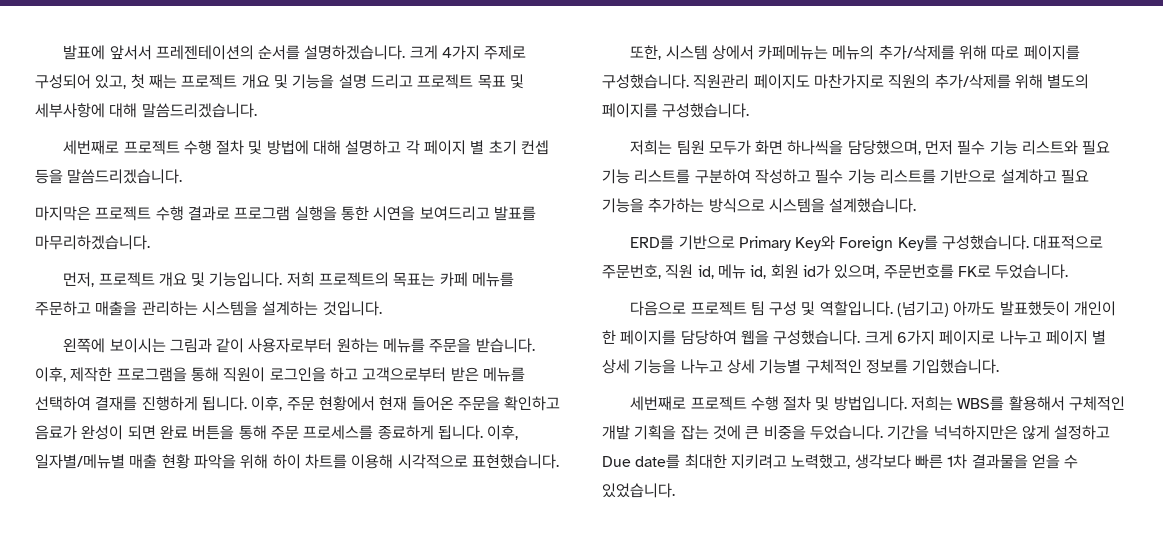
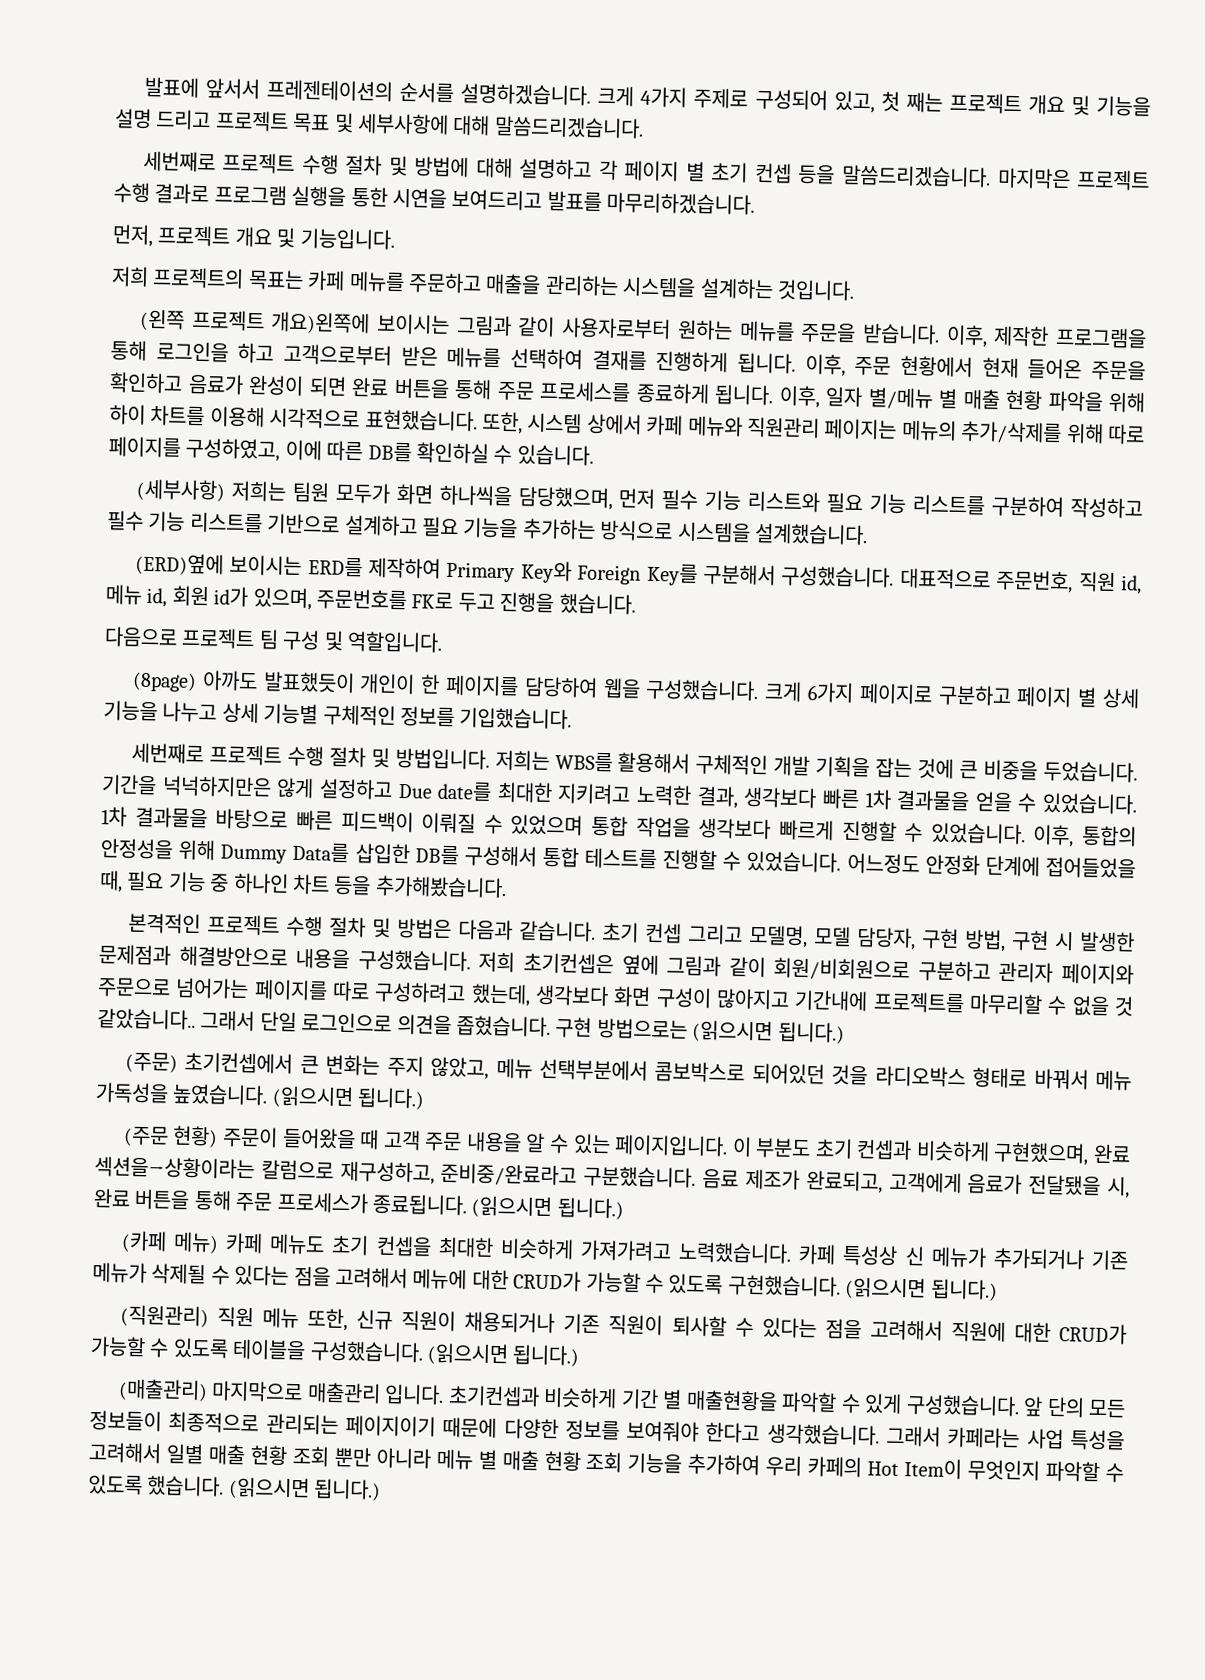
(183, 176) // -> (991, 176) none
(283, 279) none -> (395, 238) //
[63,338,106,353] 왼쪽에 -> [138,308,371,335] (왼쪽 프로젝트 개요)왼쪽에
[223,367,266,382] 직원이 -> (147, 350) none
[35,454,125,469] 일자별/메뉴별 -> [825,386,957,410] 일자 별/메뉴 별
(559, 461) // -> (478, 420) none
[758,45,829,60] 카페메뉴는 -> [645,414,898,440] 카페 메뉴와 직원관리 페이지는
[602,74,1090,89] [602,103,750,118] 구성했습니다. 직원관리 페이지도 마찬가지로 직원의 추가/삭제를 위해 별도의 페이지를 구성했습니다. // -> [185,437,594,466] [135,478,226,502] 구성하였고, 이에 따른 DB를 확인하실 수 있습니다. // (세부사항)
[630,235,735,250] ERD를 기반으로 -> [134,552,442,579] (ERD)옆에 보이시는 ERD를 제작하여
(938, 243) none -> [703,563,777,586] 구분해서
[995,264,1069,279] 두었습니다. -> [457,591,636,615] 두고 진행을 했습니다.
[897,301,950,317] (넘기고) -> [131,671,197,692] // (8page)
[999,330,1042,345] 나누고 -> [937,684,1012,707] 구분하고
[791,454,851,469] 노력했고, -> [636,784,739,809] 노력한 결과,
(675, 490) none -> [101,806,1137,848] [100,838,1136,879] [99,870,507,899] [127,912,1136,953] [98,944,1134,985] [97,977,1135,1017] [97,1008,845,1044] [124,1051,1132,1091] [95,1082,426,1110] [122,1125,1132,1166] [94,1156,1130,1199] [93,1188,624,1220] [120,1230,1129,1271] [92,1262,998,1301] [119,1304,1128,1345] [90,1336,581,1367] [117,1378,1126,1418] [89,1409,1125,1451] [88,1441,1125,1483] [88,1473,382,1501] 1차 결과물을 바탕으로 빠른 피드백이 이뤄질 수 있었으며 통합 작업을 생각보다 빠르게 진행할 수 있었습니다. 이후, 통합의 안정성을 위해 Dummy Data를 삽입한 DB를 구성해서 통합 테스트를 진행할 수 있었습니다. 어느정도 안정화 단계에 접어들었을 때, 필요 기능 중 하나인 차트 등을 추가해봤습니다. // 본격적인 프로젝트 수행 절차 및 방법은 다음과 같습니다. 초기 컨셉 그리고 모델명, 모델 담당자, 구현 방법, 구현 시 발생한 문제점과 해결방안으로 내용을 구성했습니다. 저희 초기컨셉은 옆에 그림과 같이 회원/비회원으로 구분하고 관리자 페이지와 주문으로 넘어가는 페이지를 따로 구성하려고 했는데, 생각보다 화면 구성이 많아지고 기간내에 프로젝트를 마무리할 수 없을 것 같았습니다.. 그래서 단일 로그인으로 의견을 좁혔습니다. 구현 방법으로는 (읽으시면 됩니다.) // (주문) 초기컨셉에서 큰 변화는 주지 않았고, 메뉴 선택부분에서 콤보박스로 되어있던 것을 라디오박스 형태로 바꿔서 메뉴 가독성을 높였습니다. (읽으시면 됩니다.) // (주문 현황) 주문이 들어왔을 때 고객 주문 내용을 알 수 있는 페이지입니다. 이 부분도 초기 컨셉과 비슷하게 구현했으며, 완료 섹션을→상황이라는 칼럼으로 재구성하고, 준비중/완료라고 구분했습니다. 음료 제조가 완료되고, 고객에게 음료가 전달됐을 시, 완료 버튼을 통해 주문 프로세스가 종료됩니다. (읽으시면 됩니다.) // (카페 메뉴) 카페 메뉴도 초기 컨셉을 최대한 비슷하게 가져가려고 노력했습니다. 카페 특성상 신 메뉴가 추가되거나 기존 메뉴가 삭제될 수 있다는 점을 고려해서 메뉴에 대한 CRUD가 가능할 수 있도록 구현했습니다. (읽으시면 됩니다.) // (직원관리) 직원 메뉴 또한, 신규 직원이 채용되거나 기존 직원이 퇴사할 수 있다는 점을 고려해서 직원에 대한 CRUD가 가능할 수 있도록 테이블을 구성했습니다. (읽으시면 됩니다.) // (매출관리) 마지막으로 매출관리 입니다. 초기컨셉과 비슷하게 기간 별 매출현황을 파악할 수 있게 구성했습니다. 앞 단의 모든 정보들이 최종적으로 관리되는 페이지이기 때문에 다양한 정보를 보여줘야 한다고 생각했습니다. 그래서 카페라는 사업 특성을 고려해서 일별 매출 현황 조회 뿐만 아니라 메뉴 별 매출 현황 조회 기능을 추가하여 우리 카페의 Hot Item이 무엇인지 파악할 수 있도록 했습니다. (읽으시면 됩니다.)

